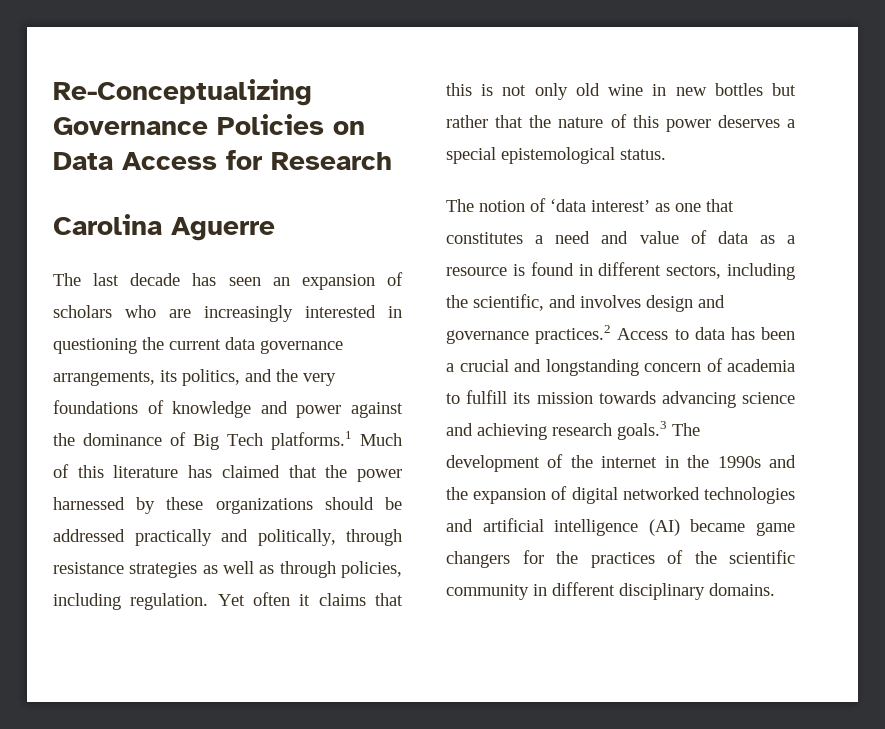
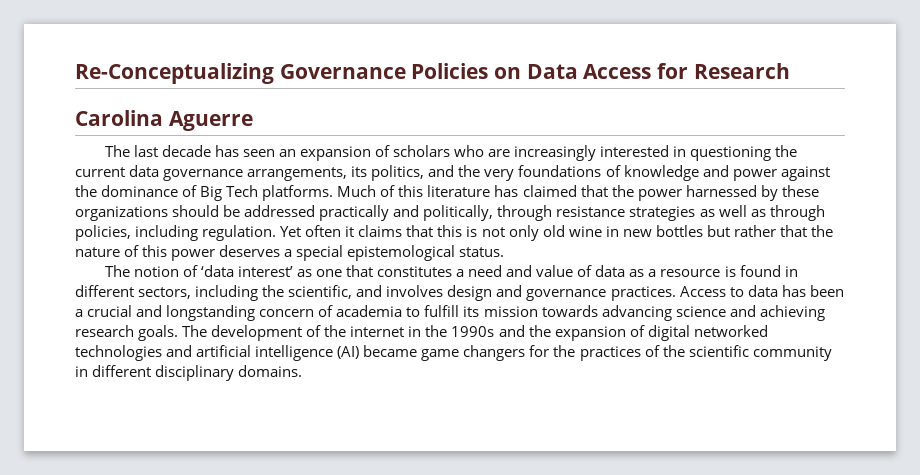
[271,431,352,450] platforms.1 -> [262,185,334,201] platforms.
[535,325,612,344] practices.2 -> [610,286,676,301] practices.
[617,421,667,440] goals.3 -> [138,325,179,341] goals.

